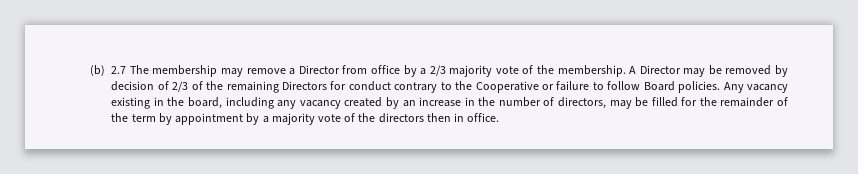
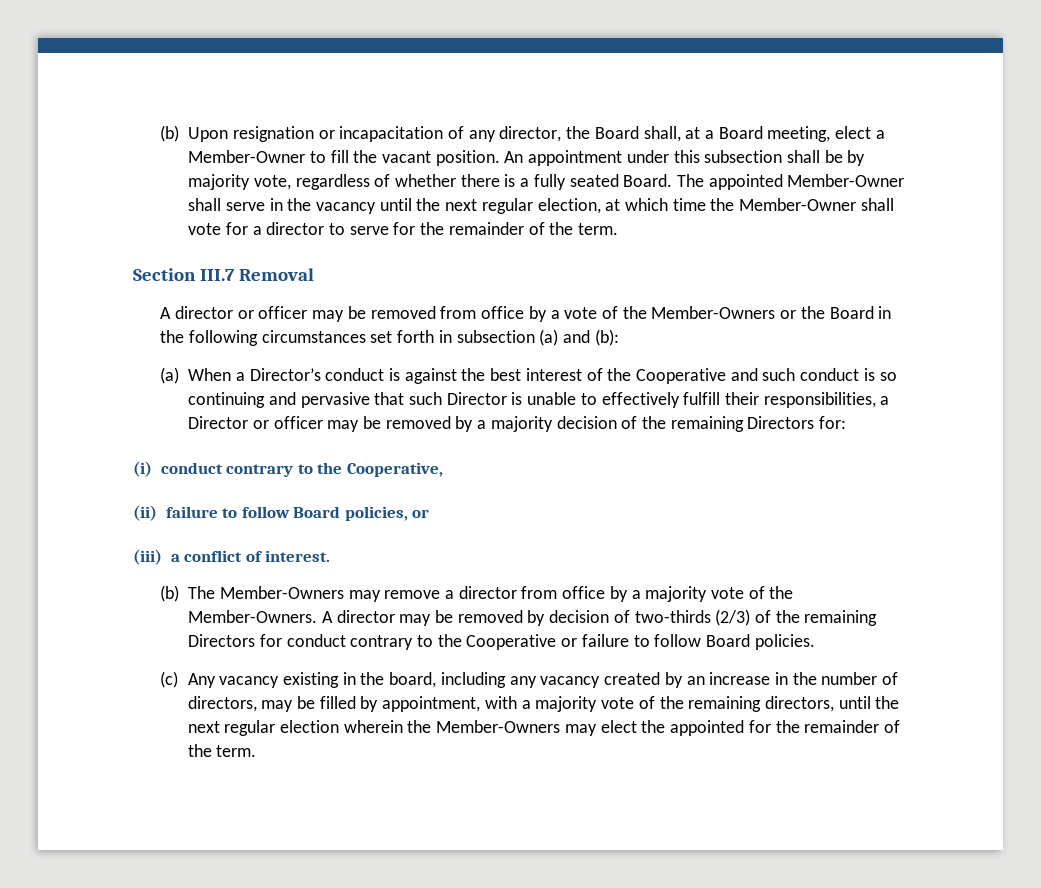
[90,65,681,77] (b) 2.7 The membership may remove a Director from office by a 2/3 majority vote of the membership. A Director -> [160,125,885,142] [188,150,866,166] [188,174,905,190] [188,198,894,214] [188,222,619,235] [133,268,314,281] [160,306,892,322] [160,329,619,346] [160,367,897,384] [188,392,890,408] [188,416,847,432] [133,461,443,477] [133,505,430,521] [133,549,331,565] [160,585,794,602] [188,610,395,623] (b) Upon resignation or incapacitation of any director, the Board shall, at a Board meeting, elect a Member-Owner to fill the vacant position. An appointment under this subsection shall be by majority vote, regardless of whether there is a fully seated Board. The appointed Member-Owner shall serve in the vacancy until the next regular election, at which time the Member-Owner shall vote for a director to serve for the remainder of the term. // Section III.7 Removal // A director or officer may be removed from office by a vote of the Member-Owners or the Board in the following circumstances set forth in subsection (a) and (b): // (a) When a Director’s conduct is against the best interest of the Cooperative and such conduct is so continuing and pervasive that such Director is unable to effectively fulfill their responsibilities, a Director or officer may be removed by a majority decision of the remaining Directors for: // (i) conduct contrary to the Cooperative, // (ii) failure to follow Board policies, or // (iii) a conflict of interest. // (b) The Member-Owners may remove a director from office by a majority vote of the Member-Owners. A director
[172,81,189,92] 2/3 -> [634,609,751,626] two-thirds (2/3)
(721, 87) none -> [160,671,179,688] // (c)
[681,97,788,107] [111,113,500,125] for the remainder of the term by appointment by a majority vote of the directors then in office. -> [360,696,900,712] [187,720,901,736] [187,744,257,757] by appointment, with a majority vote of the remaining directors, until the next regular election wherein the Member-Owners may elect the appointed for the remainder of the term.

